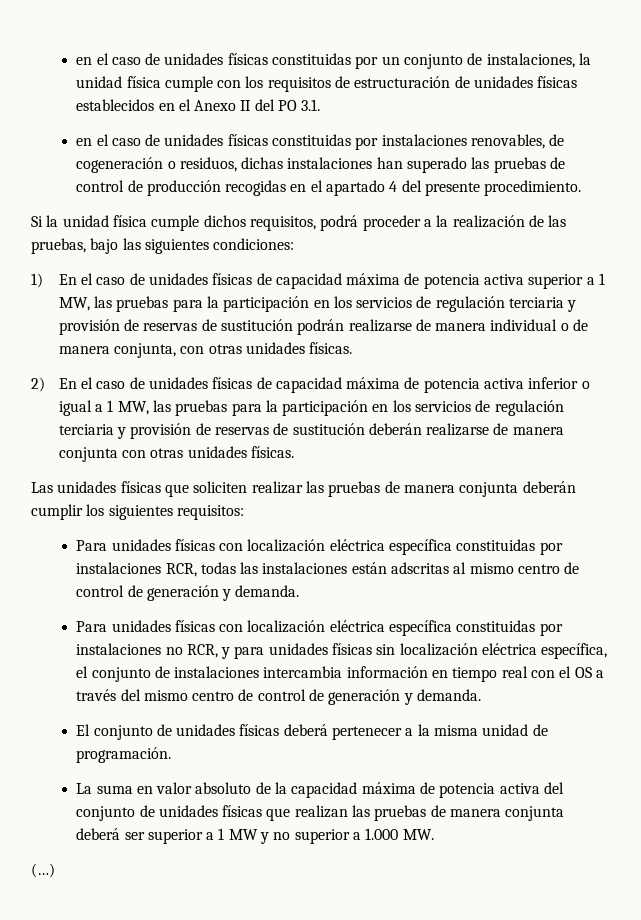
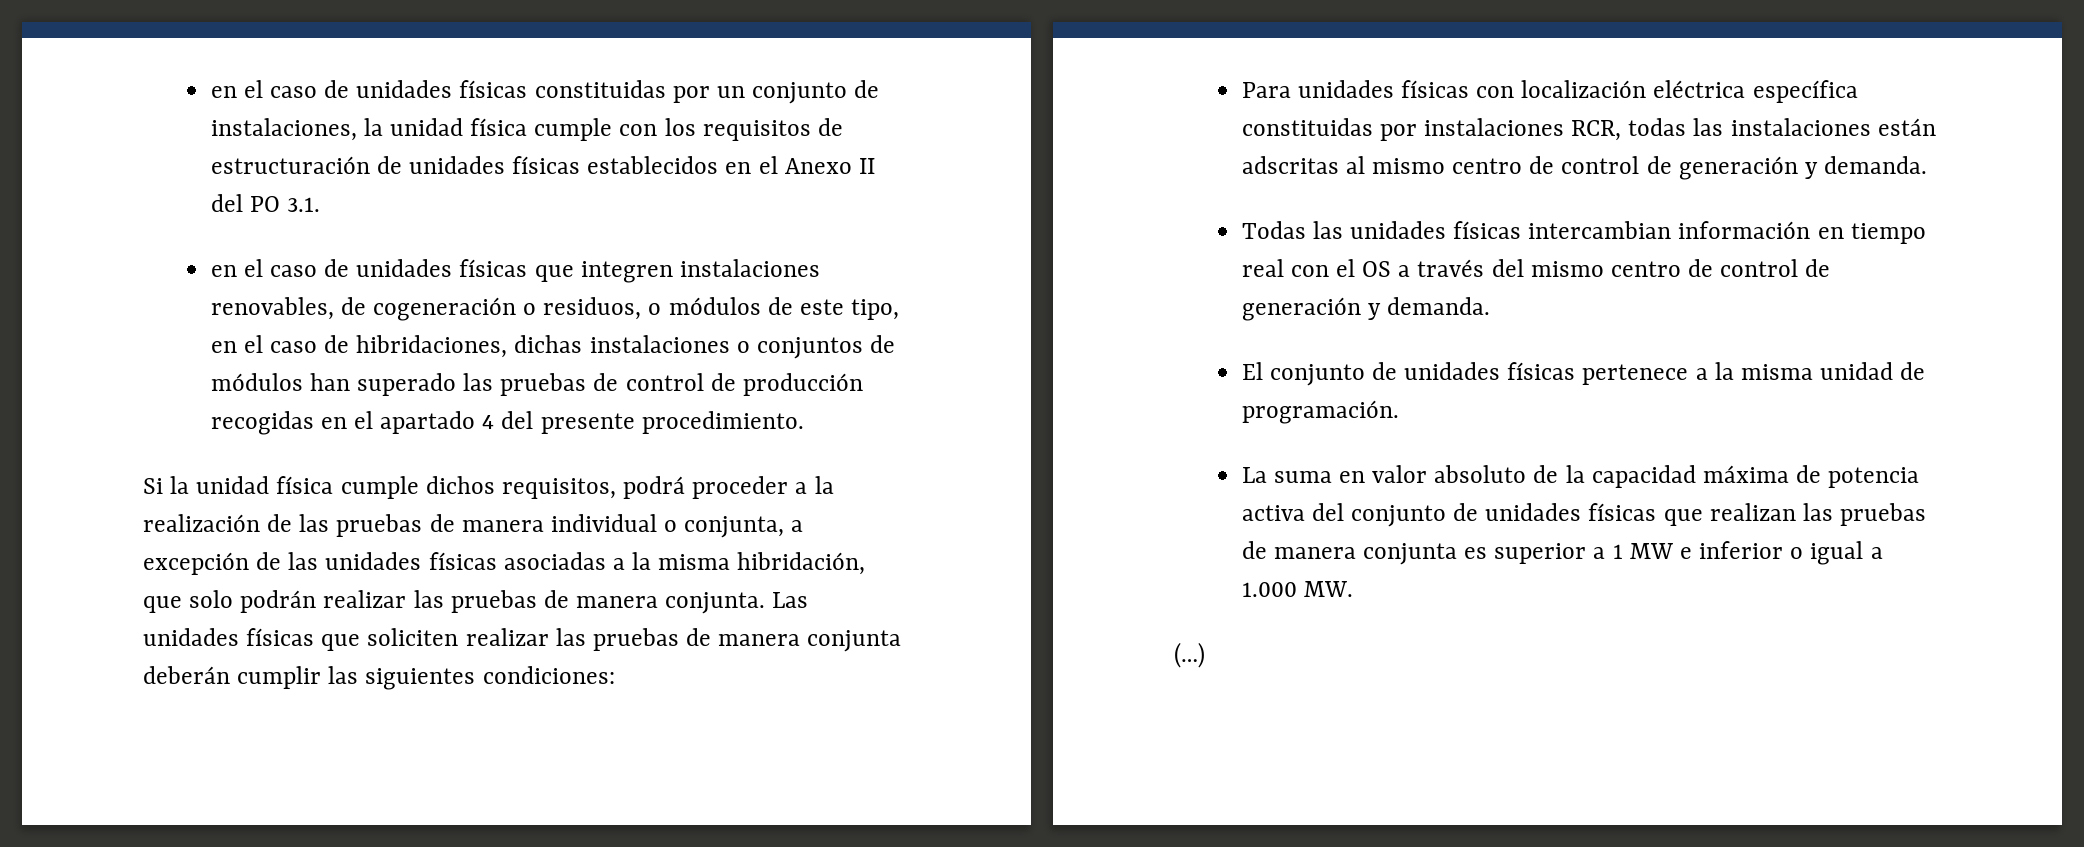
[272,134,379,150] constituidas por -> [534,261,673,283] que integren
[241,157,373,169] dichas instalaciones -> [648,297,900,320] [210,335,896,359] [210,373,303,391] o módulos de este tipo, en el caso de hibridaciones, dichas instalaciones o conjuntos de módulos
[31,238,295,254] [31,273,606,289] [58,296,577,312] [58,319,589,335] [58,342,353,358] [31,377,590,393] [58,400,564,416] [58,423,564,439] [58,446,294,462] pruebas, bajo las siguientes condiciones: // 1) En el caso de unidades físicas de capacidad máxima de potencia activa superior a 1 MW, las pruebas para la participación en los servicios de regulación terciaria y provisión de reservas de sustitución podrán realizarse de manera individual o de manera conjunta, con otras unidades físicas. // 2) En el caso de unidades físicas de capacidad máxima de potencia activa inferior o igual a 1 MW, las pruebas para la participación en los servicios de regulación terciaria y provisión de reservas de sustitución deberán realizarse de manera conjunta con otras unidades físicas. // -> [336,514,804,538] [143,552,866,575] [143,590,766,614] pruebas de manera individual o conjunta, a excepción de las unidades físicas asociadas a la misma hibridación, que solo podrán realizar las pruebas de manera conjunta.
[86,504,244,520] los siguientes requisitos: -> [328,666,615,690] las siguientes condiciones:
[76,620,563,636] [76,643,608,659] [76,666,343,682] Para unidades físicas con localización eléctrica específica constituidas por instalaciones no RCR, y para unidades físicas sin localización eléctrica específica, el conjunto de instalaciones intercambia -> [1241,221,1672,239] Todas las unidades físicas intercambian
[283,724,403,740] deberá pertenecer -> [1582,364,1689,385] pertenece
[76,828,145,840] deberá ser -> [1464,547,1488,559] es
[260,829,350,844] y no superior -> [1679,541,1864,565] e inferior o igual

